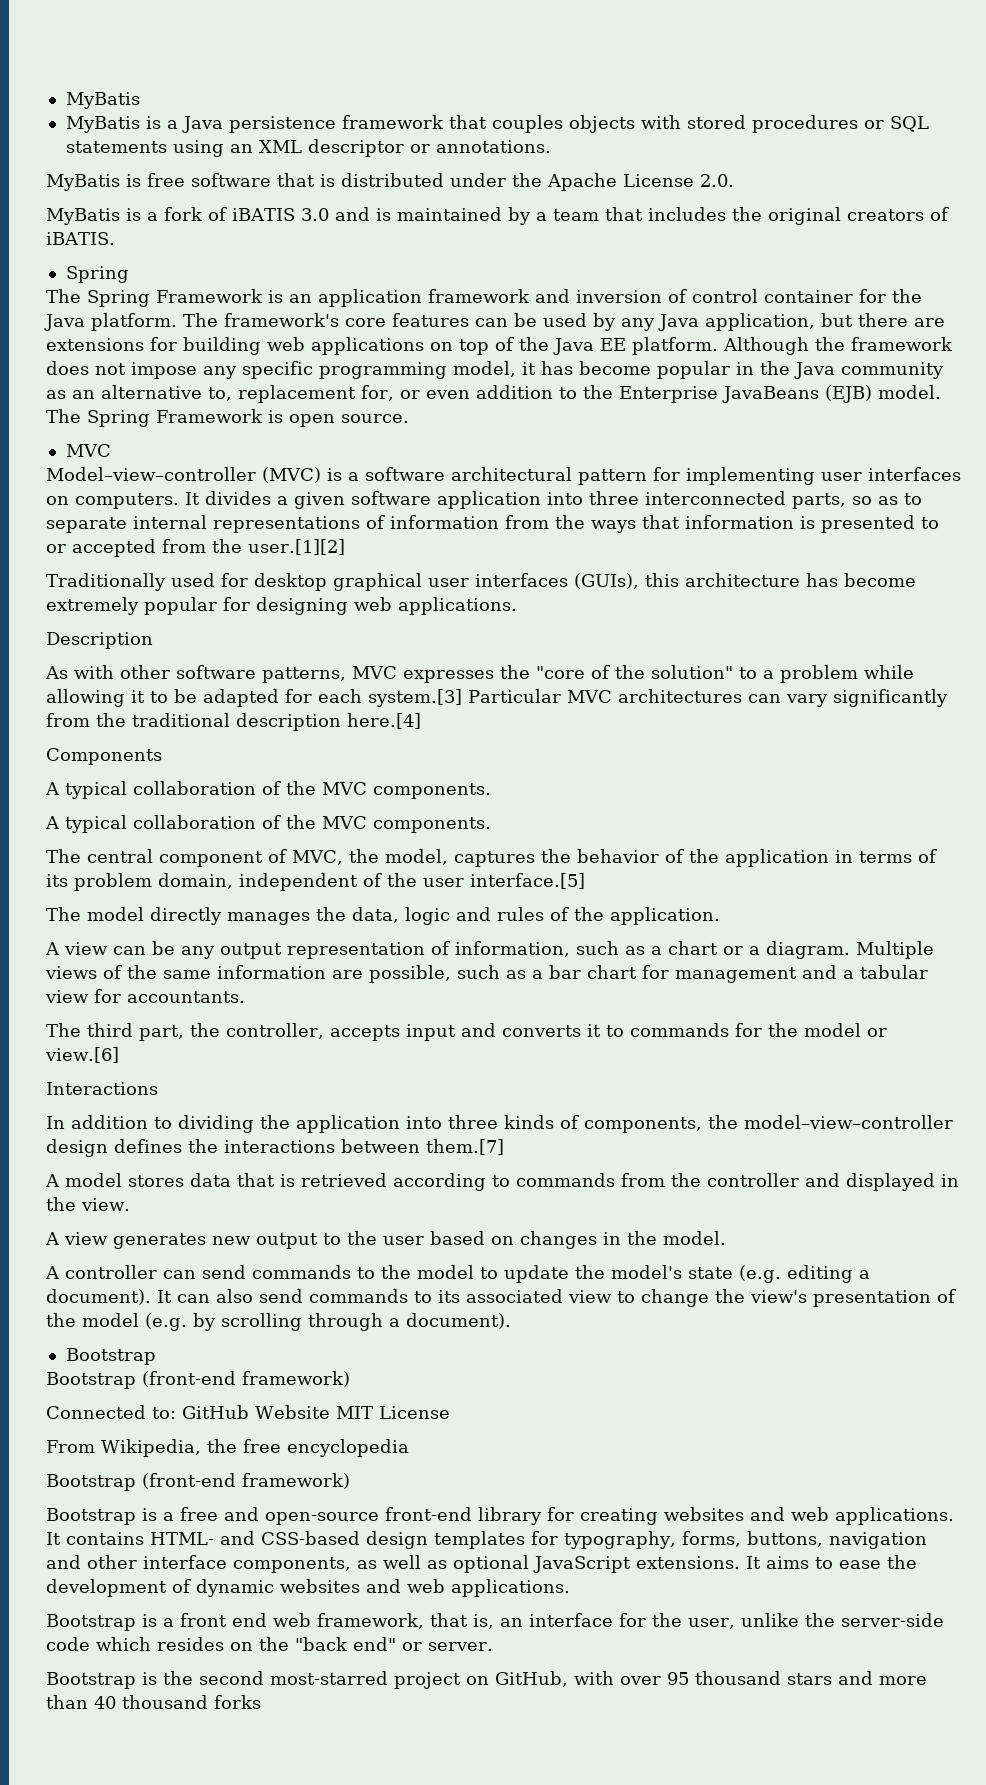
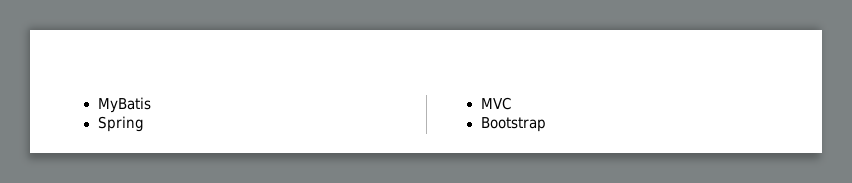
[65,115,929,133] [65,139,551,157] [45,173,734,191] [45,207,949,225] [45,232,115,245] [65,266,129,283] [45,289,922,307] [43,313,945,331] [45,337,953,355] [45,361,944,379] [45,385,941,403] [45,409,409,427] [65,444,111,457] [45,467,961,485] [45,491,922,509] [45,515,939,533] [45,539,345,557] [45,573,916,591] [45,597,517,615] [45,632,153,649] [44,665,914,683] [45,689,948,707] [45,713,421,731] [45,748,162,765] [44,781,491,799] [44,815,491,833] [45,849,937,867] [45,873,585,891] [45,907,720,925] [44,941,934,959] [44,965,928,983] [44,989,245,1003] [45,1023,887,1041] [44,1047,119,1063] [45,1082,158,1095] [45,1115,953,1133] [45,1139,504,1157] [44,1173,959,1191] [45,1197,130,1211] [44,1231,726,1249] [44,1265,870,1283] [45,1289,956,1307] [45,1313,511,1331] [65,1348,156,1365] [45,1371,350,1389] [45,1405,450,1419] [45,1439,409,1457] [45,1473,350,1491] [45,1507,954,1525] [45,1531,927,1549] [45,1555,917,1573] [45,1579,570,1597] [45,1613,944,1631] [45,1637,493,1651] [45,1671,927,1689] [45,1695,261,1709] MyBatis is a Java persistence framework that couples objects with stored procedures or SQL statements using an XML descriptor or annotations. // MyBatis is free software that is distributed under the Apache License 2.0. // MyBatis is a fork of iBATIS 3.0 and is maintained by a team that includes the original creators of iBATIS. // Spring // The Spring Framework is an application framework and inversion of control container for the Java platform. The framework's core features can be used by any Java application, but there are extensions for building web applications on top of the Java EE platform. Although the framework does not impose any specific programming model, it has become popular in the Java community as an alternative to, replacement for, or even addition to the Enterprise JavaBeans (EJB) model. The Spring Framework is open source. // MVC // Model–view–controller (MVC) is a software architectural pattern for implementing user interfaces on computers. It divides a given software application into three interconnected parts, so as to separate internal representations of information from the ways that information is presented to or accepted from the user.[1][2] // Traditionally used for desktop graphical user interfaces (GUIs), this architecture has become extremely popular for designing web applications. // Description // As with other software patterns, MVC expresses the "core of the solution" to a problem while allowing it to be adapted for each system.[3] Particular MVC architectures can vary significantly from the traditional description here.[4] // Components // A typical collaboration of the MVC components. // A typical collaboration of the MVC components. // The central component of MVC, the model, captures the behavior of the application in terms of its problem domain, independent of the user interface.[5] // The model directly manages the data, logic and rules of the application. // A view can be any output representation of information, such as a chart or a diagram. Multiple views of the same information are possible, such as a bar chart for management and a tabular view for accountants. // The third part, the controller, accepts input and converts it to commands for the model or view.[6] // Interactions // In addition to dividing the application into three kinds of components, the model–view–controller design defines the interactions between them.[7] // A model stores data that is retrieved according to commands from the controller and displayed in the view. // A view generates new output to the user based on changes in the model. // A controller can send commands to the model to update the model's state (e.g. editing a document). It can also send commands to its associated view to change the view's presentation of the model (e.g. by scrolling through a document). // Bootstrap // Bootstrap (front-end framework) // Connected to: GitHub Website MIT License // From Wikipedia, the free encyclopedia // Bootstrap (front-end framework) // Bootstrap is a free and open-source front-end library for creating websites and web applications. It contains HTML- and CSS-based design templates for typography, forms, buttons, navigation and other interface components, as well as optional JavaScript extensions. It aims to ease the development of dynamic websites and web applications. // Bootstrap is a front end web framework, that is, an interface for the user, unlike the server-side code which resides on the "back end" or server. // Bootstrap is the second most-starred project on GitHub, with over 95 thousand stars and more than 40 thousand forks -> [97,116,144,132] [480,97,511,110] [480,117,546,132] Spring // MVC // Bootstrap

